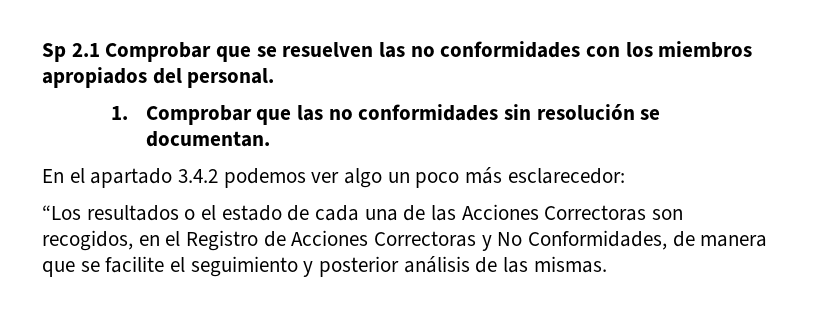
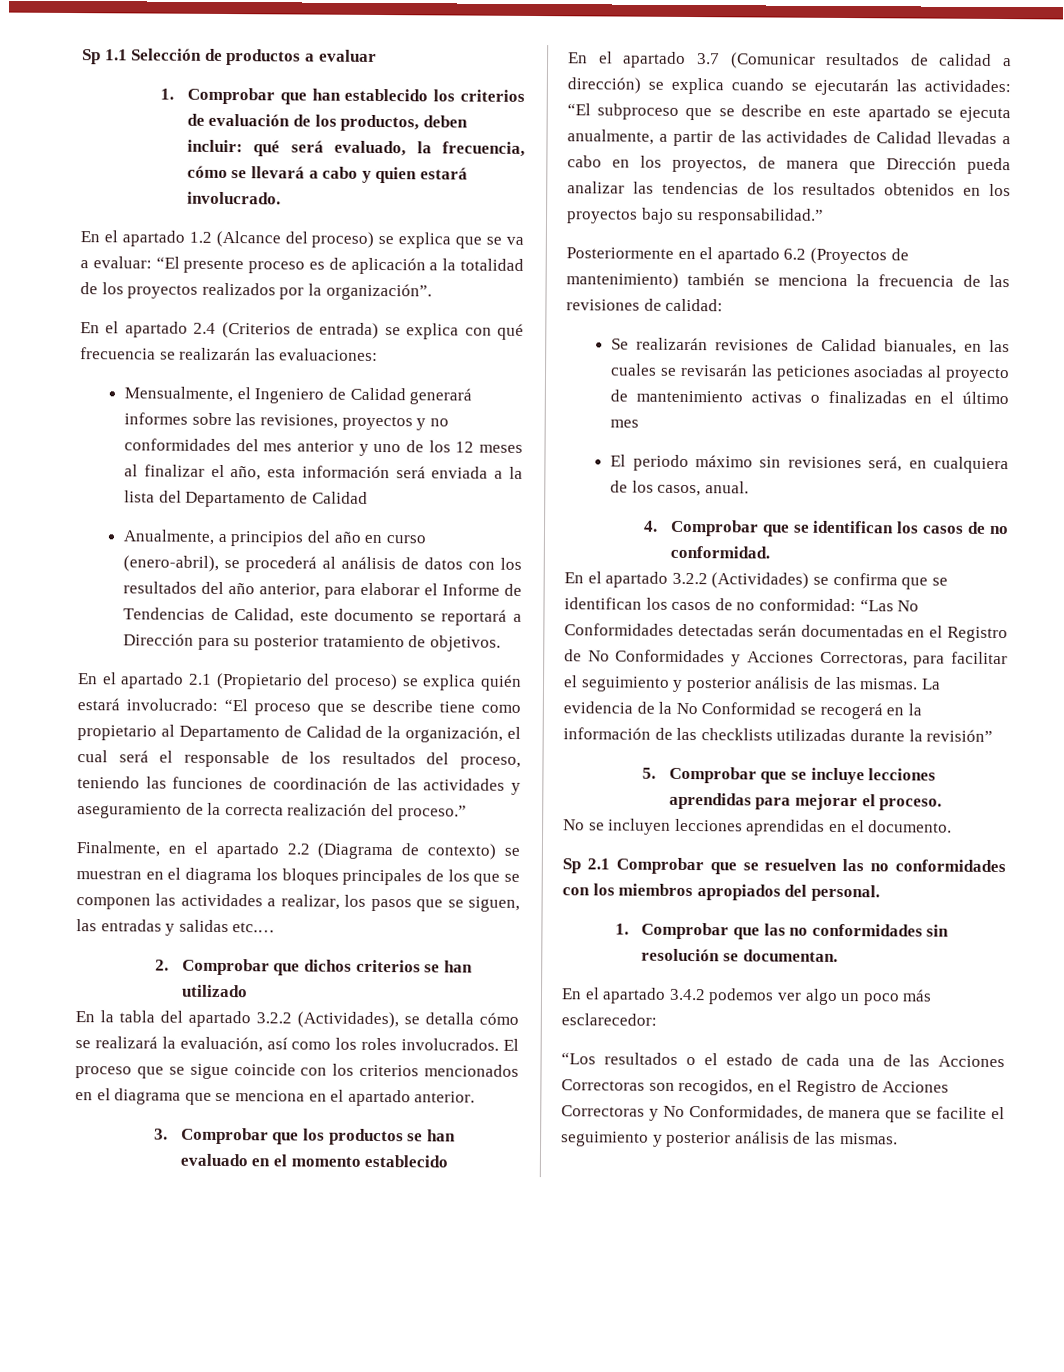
[42,43,66,62] Sp -> [82,48,377,66] [160,87,525,105] [186,113,468,132] [186,139,525,157] [186,165,468,184] [186,191,281,205] [80,230,525,249] [80,256,524,275] [80,282,432,301] [80,321,524,340] [80,347,379,361] [124,386,473,405] [124,412,449,431] [124,438,523,456] [124,464,523,481] [124,490,368,508] [123,529,426,547] [123,555,522,573] [123,581,523,599] [123,607,523,626] [123,633,501,652] [78,672,522,691] [77,698,521,716] [77,724,521,743] [77,750,521,769] [77,776,521,795] [77,802,467,821] [76,841,520,860] [76,867,520,886] [76,893,521,912] [76,919,276,936] [155,958,473,976] [180,984,248,998] [75,1010,519,1029] [75,1036,519,1053] [75,1063,519,1080] [75,1088,476,1107] [154,1127,456,1146] [179,1153,449,1168] [568,51,1012,69] [567,77,1011,96] [567,103,1011,123] [567,129,1012,147] [567,155,1011,175] [567,181,1011,197] [566,207,824,225] [566,247,909,265] [566,272,1010,289] [566,298,724,312] [611,337,1010,355] [611,363,1010,383] [610,389,1009,405] [610,419,640,428] [610,454,1009,474] [610,480,749,497] [643,519,1009,537] [669,545,770,559] [564,571,948,590] [564,597,920,612] [564,623,1008,643] [564,649,1008,668] [563,675,941,693] [563,701,922,720] [563,727,994,742] [642,766,937,785] [668,792,943,811] [563,818,953,836] [562,858,581,874] Sp 1.1 Selección de productos a evaluar // 1. Comprobar que han establecido los criterios de evaluación de los productos, deben incluir: qué será evaluado, la frecuencia, cómo se llevará a cabo y quien estará involucrado. // En el apartado 1.2 (Alcance del proceso) se explica que se va a evaluar: “El presente proceso es de aplicación a la totalidad de los proyectos realizados por la organización”. // En el apartado 2.4 (Criterios de entrada) se explica con qué frecuencia se realizarán las evaluaciones: // Mensualmente, el Ingeniero de Calidad generará informes sobre las revisiones, proyectos y no conformidades del mes anterior y uno de los 12 meses al finalizar el año, esta información será enviada a la lista del Departamento de Calidad // Anualmente, a principios del año en curso (enero-abril), se procederá al análisis de datos con los resultados del año anterior, para elaborar el Informe de Tendencias de Calidad, este documento se reportará a Dirección para su posterior tratamiento de objetivos. // En el apartado 2.1 (Propietario del proceso) se explica quién estará involucrado: “El proceso que se describe tiene como propietario al Departamento de Calidad de la organización, el cual será el responsable de los resultados del proceso, teniendo las funciones de coordinación de las actividades y aseguramiento de la correcta realización del proceso.” // Finalmente, en el apartado 2.2 (Diagrama de contexto) se muestran en el diagrama los bloques principales de los que se componen las actividades a realizar, los pasos que se siguen, las entradas y salidas etc.… // 2. Comprobar que dichos criterios se han utilizado // En la tabla del apartado 3.2.2 (Actividades), se detalla cómo se realizará la evaluación, así como los roles involucrados. El proceso que se sigue coincide con los criterios mencionados en el diagrama que se menciona en el apartado anterior. // 3. Comprobar que los productos se han evaluado en el momento establecido // En el apartado 3.7 (Comunicar resultados de calidad a dirección) se explica cuando se ejecutarán las actividades: “El subproceso que se describe en este apartado se ejecuta anualmente, a partir de las actividades de Calidad llevadas a cabo en los proyectos, de manera que Dirección pueda analizar las tendencias de los resultados obtenidos en los proyectos bajo su responsabilidad.” // Posteriormente en el apartado 6.2 (Proyectos de mantenimiento) también se menciona la frecuencia de las revisiones de calidad: // Se realizarán revisiones de Calidad bianuales, en las cuales se revisarán las peticiones asociadas al proyecto de mantenimiento activas o finalizadas en el último mes // El periodo máximo sin revisiones será, en cualquiera de los casos, anual. // 4. Comprobar que se identifican los casos de no conformidad. // En el apartado 3.2.2 (Actividades) se confirma que se identifican los casos de no conformidad: “Las No Conformidades detectadas serán documentadas en el Registro de No Conformidades y Acciones Correctoras, para facilitar el seguimiento y posterior análisis de las mismas. La evidencia de la No Conformidad se recogerá en la información de las checklists utilizadas durante la revisión” // 5. Comprobar que se incluye lecciones aprendidas para mejorar el proceso. // No se incluyen lecciones aprendidas en el documento. // Sp

